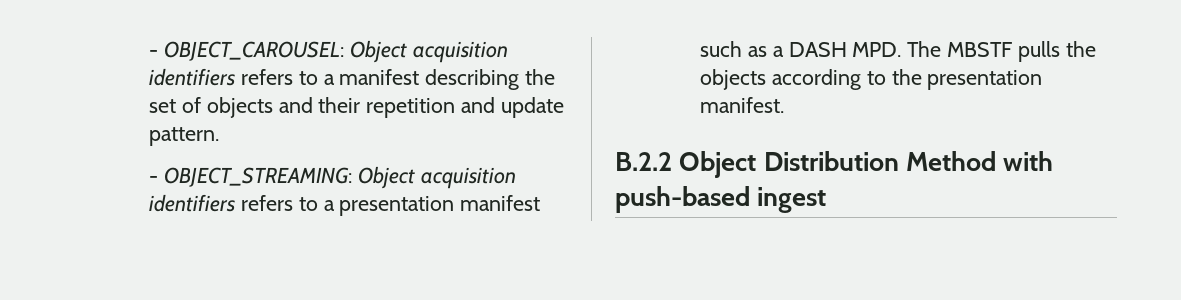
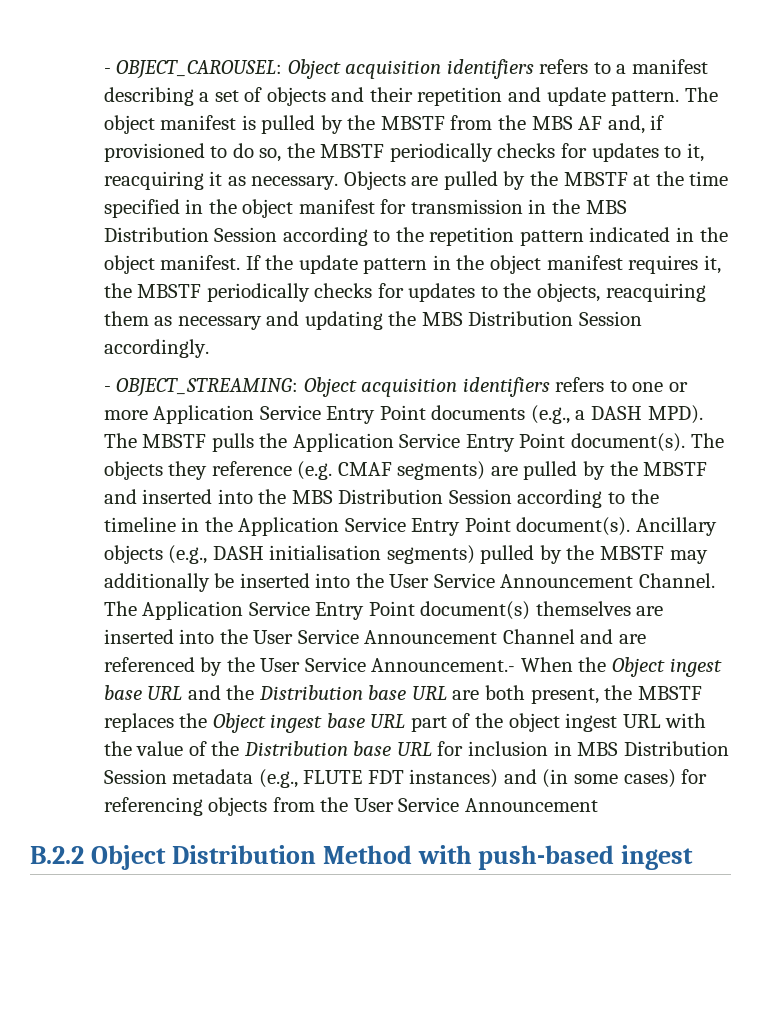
[524,69,555,85] the -> [199,92,210,102] a
(220, 136) none -> [684,87,718,102] [103,115,665,134] [103,143,704,162] [103,171,729,190] [103,199,627,218] [103,227,728,246] [103,255,721,274] [103,283,706,302] [103,311,642,330] [103,339,209,358] The object manifest is pulled by the MBSTF from the MBS AF and, if provisioned to do so, the MBSTF periodically checks for updates to it, reacquiring it as necessary. Objects are pulled by the MBSTF at the time specified in the object manifest for transmission in the MBS Distribution Session according to the repetition pattern indicated in the object manifest. If the update pattern in the object manifest requires it, the MBSTF periodically checks for updates to the objects, reacquiring them as necessary and updating the MBS Distribution Session accordingly.
[323,195,541,216] [700,41,767,57] a presentation manifest such as -> [632,382,688,392] [103,405,570,424] one or more Application Service Entry Point documents (e.g.,
[852,42,902,57] MPD. -> [647,405,703,424] MPD).
[700,69,1043,90] [700,97,785,113] objects according to the presentation manifest. -> [292,433,724,452] [103,461,708,480] [103,489,659,508] [103,517,717,536] [103,545,708,564] [103,573,715,592] [103,601,664,620] [103,629,646,644] [103,657,722,677] [103,685,702,704] [103,713,707,733] [103,741,729,756] [103,769,708,788] [103,797,598,816] Application Service Entry Point document(s). The objects they reference (e.g. CMAF segments) are pulled by the MBSTF and inserted into the MBS Distribution Session according to the timeline in the Application Service Entry Point document(s). Ancillary objects (e.g., DASH initialisation segments) pulled by the MBSTF may additionally be inserted into the User Service Announcement Channel. The Application Service Entry Point document(s) themselves are inserted into the User Service Announcement Channel and are referenced by the User Service Announcement.- When the Object ingest base URL and the Distribution base URL are both present, the MBSTF replaces the Object ingest base URL part of the object ingest URL with the value of the Distribution base URL for inclusion in MBS Distribution Session metadata (e.g., FLUTE FDT instances) and (in some cases) for referencing objects from the User Service Announcement

